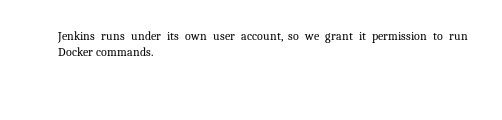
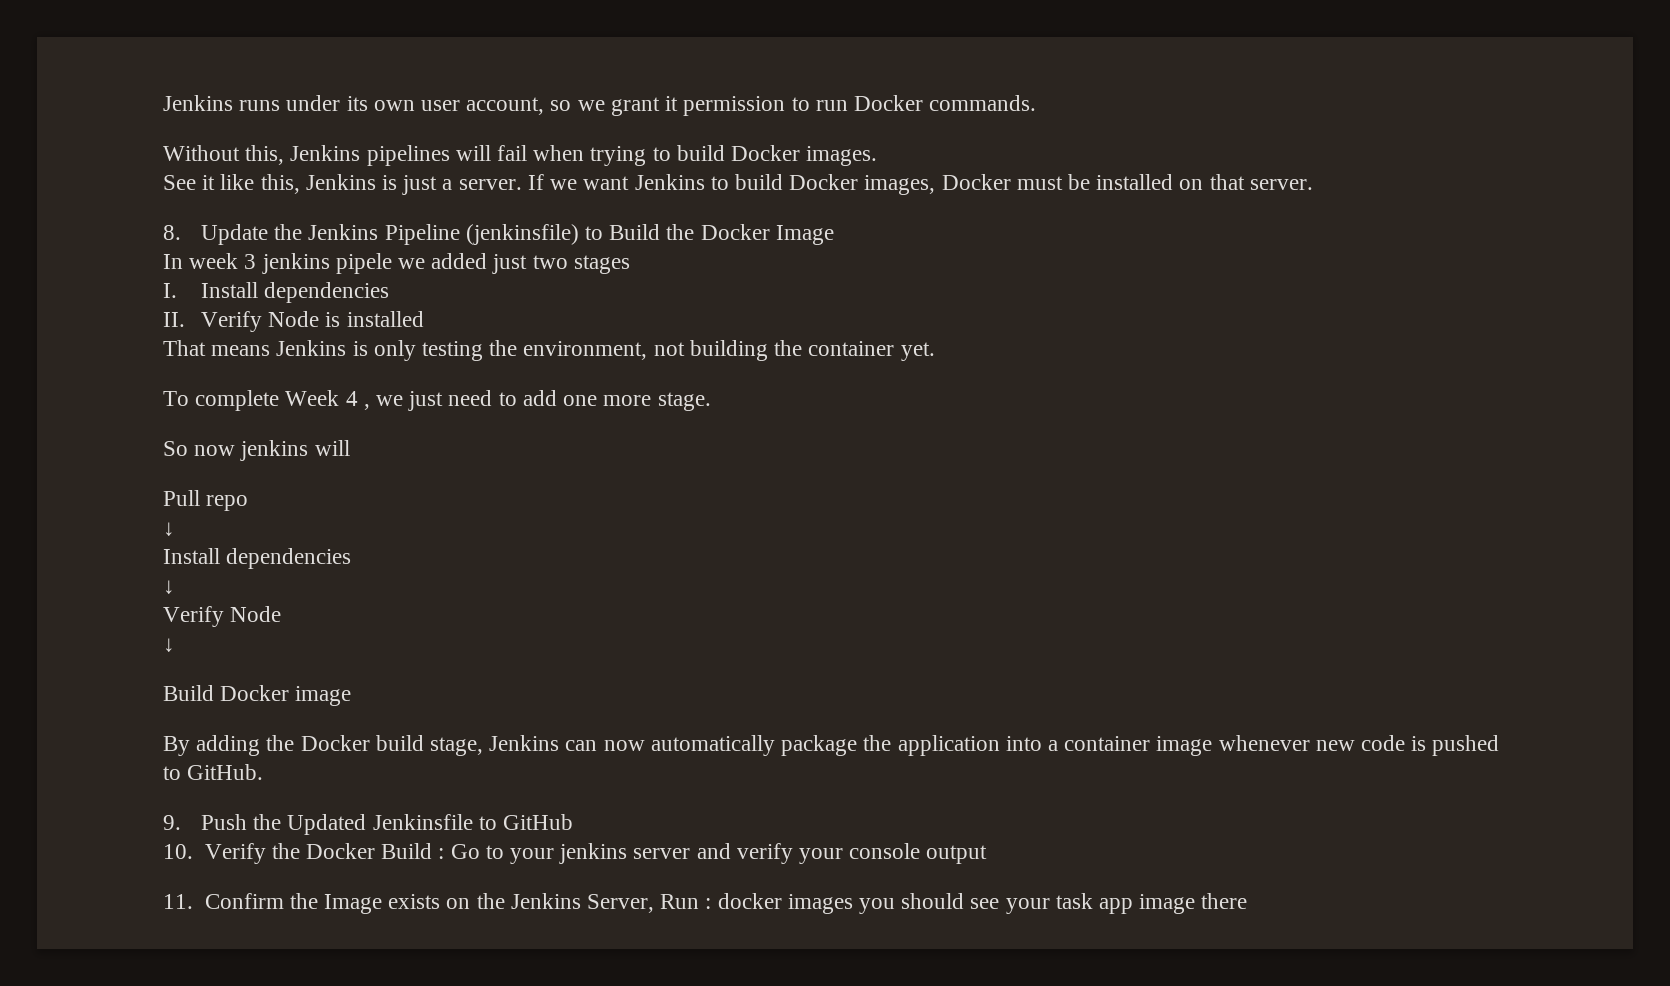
(154, 51) none -> [163,145,878,166] [163,174,1313,195] [163,224,834,245] [163,253,630,274] [163,282,390,303] [163,311,424,332] [163,340,935,361] [163,390,711,411] [163,440,350,461] [163,490,249,511] [163,522,175,536] [163,548,352,569] [163,580,175,594] [163,606,282,627] [163,638,175,652] [163,685,352,706] [163,735,1500,756] [163,764,264,780] [163,814,573,835] [163,843,988,864] [163,893,1248,914] // Without this, Jenkins pipelines will fail when trying to build Docker images. // See it like this, Jenkins is just a server. If we want Jenkins to build Docker images, Docker must be installed on that server. // 8. Update the Jenkins Pipeline (jenkinsfile) to Build the Docker Image // In week 3 jenkins pipele we added just two stages // I. Install dependencies // II. Verify Node is installed // That means Jenkins is only testing the environment, not building the container yet. // To complete Week 4 , we just need to add one more stage. // So now jenkins will // Pull repo // ↓ // Install dependencies // ↓ // Verify Node // ↓ // Build Docker image // By adding the Docker build stage, Jenkins can now automatically package the application into a container image whenever new code is pushed to GitHub. // 9. Push the Updated Jenkinsfile to GitHub // 10. Verify the Docker Build : Go to your jenkins server and verify your console output // 11. Confirm the Image exists on the Jenkins Server, Run : docker images you should see your task app image there

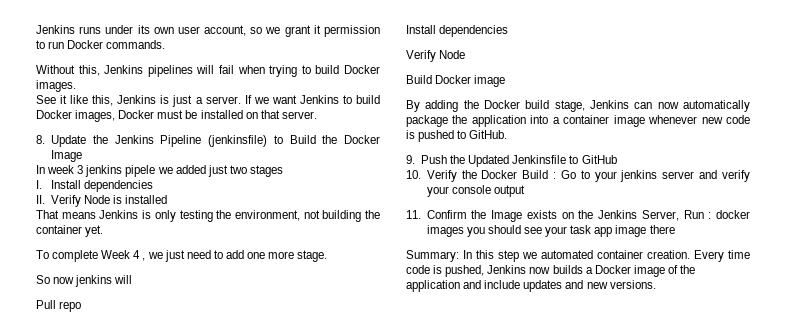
[163,522,175,536] [163,548,352,569] [163,580,175,594] [163,606,282,627] [163,638,175,652] // ↓ // Install dependencies // ↓ // Verify Node // ↓ -> [406,25,509,37] [406,50,466,62] // Install dependencies // Verify Node
(1248, 901) none -> [406,250,750,262] [406,265,696,277] [406,280,656,292] // Summary: In this step we automated container creation. Every time code is pushed, Jenkins now builds a Docker image of the application and include updates and new versions.

